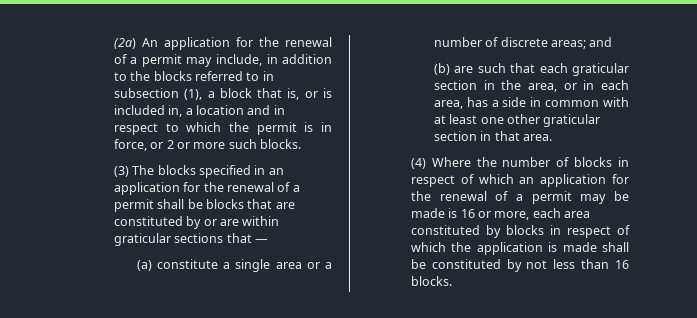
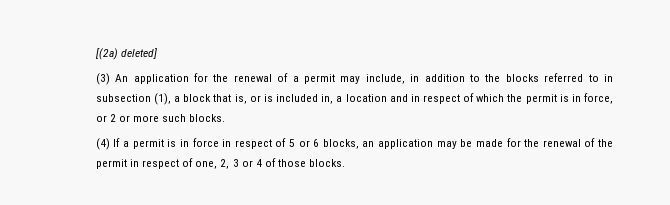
[113,38,136,49] (2a) -> [94,48,157,60] [95,73,110,85] [(2a) deleted] // (3)
[165,123,179,132] to -> [463,93,475,102] of
[113,165,284,178] [113,182,300,195] [113,199,295,212] [113,216,280,229] [113,233,269,246] [136,259,332,272] [433,37,613,49] [433,63,629,76] [433,80,629,92] [433,97,629,109] [433,114,601,127] [433,131,553,141] [410,157,629,169] [410,174,629,187] [410,191,629,204] [410,208,591,220] [410,225,630,238] [410,242,629,255] [410,259,629,272] (3) The blocks specified in an application for the renewal of a permit shall be blocks that are constituted by or are within graticular sections that — // (a) constitute a single area or a number of discrete areas; and // (b) are such that each graticular section in the area, or in each area, has a side in common with at least one other graticular section in that area. // (4) Where the number of blocks in respect of which an application for the renewal of a permit may be made is 16 or more, each area constituted by blocks in respect of which the application is made shall be constituted by not less than 16 -> [95,138,613,150] [95,158,306,169] (4) If a permit is in force in respect of 5 or 6 blocks, an application may be made for the renewal of the permit in respect of one, 2, 3 or 4 of those

